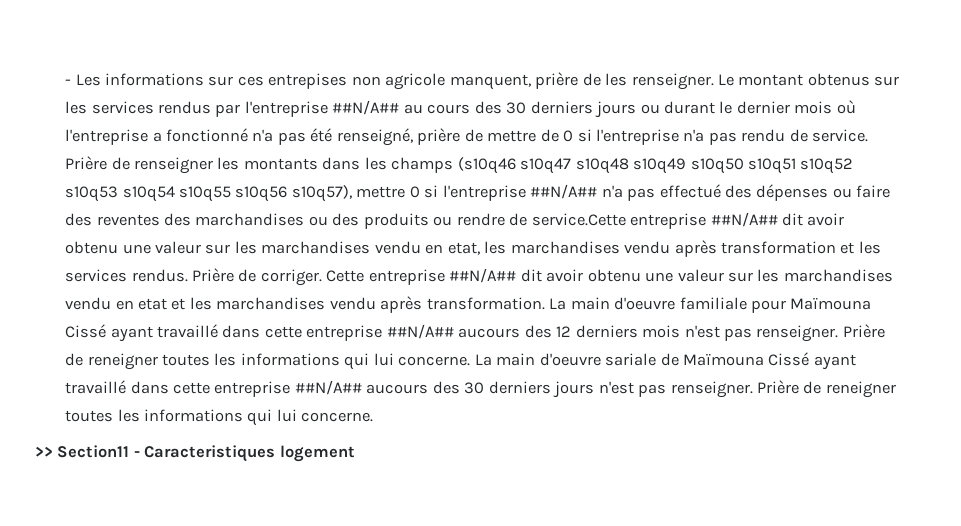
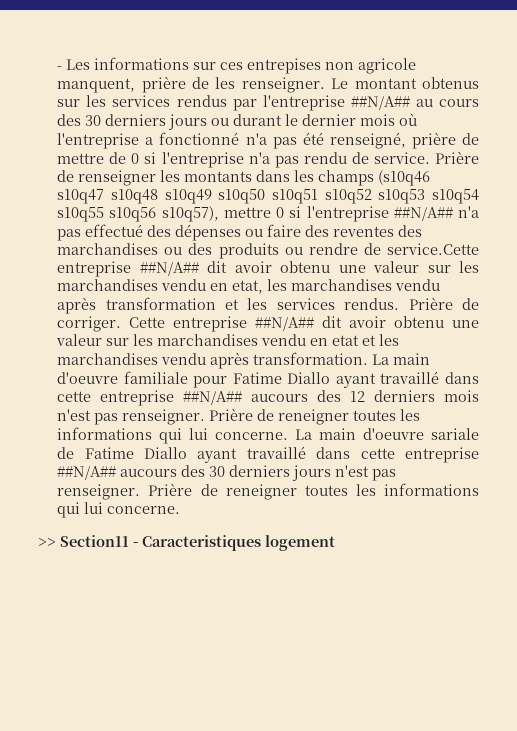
[790,297,872,310] [65,324,107,338] Maïmouna Cissé -> [232,372,331,384] Fatime Diallo
[682,352,810,366] Maïmouna Cissé -> [84,447,188,459] Fatime Diallo

